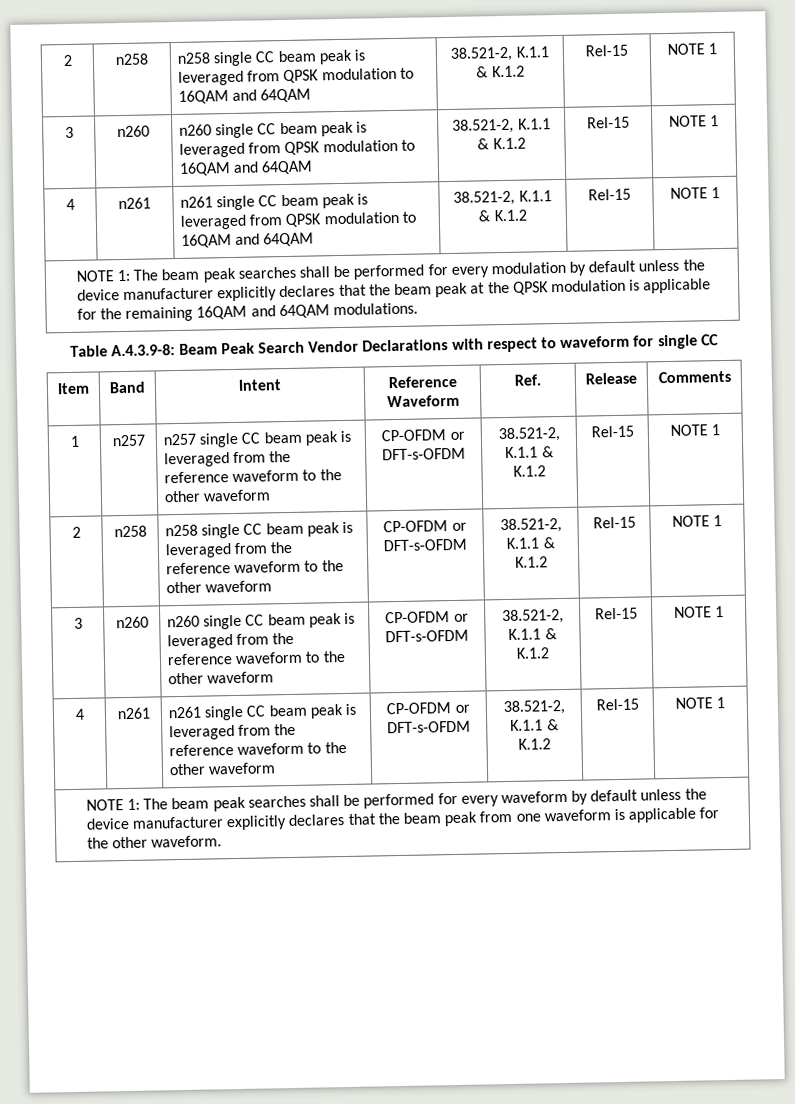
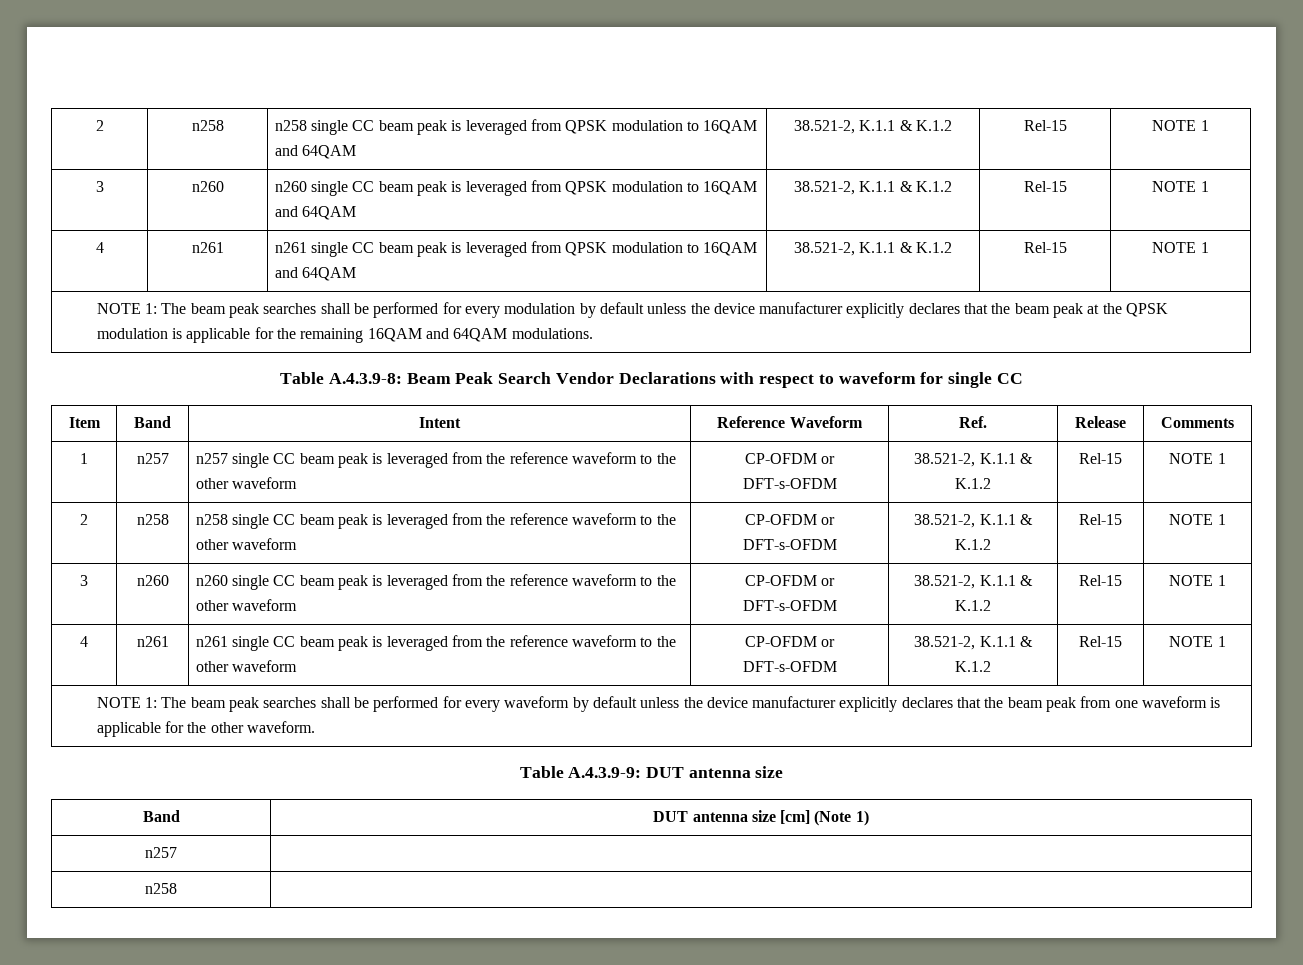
(223, 841) none -> [519,766,784,778] [142,810,180,822] [653,810,869,826] [145,847,177,858] [145,883,177,894] // Table A.4.3.9-9: DUT antenna size // Band | DUT antenna size [cm] (Note 1) // n257 | // n258 |

